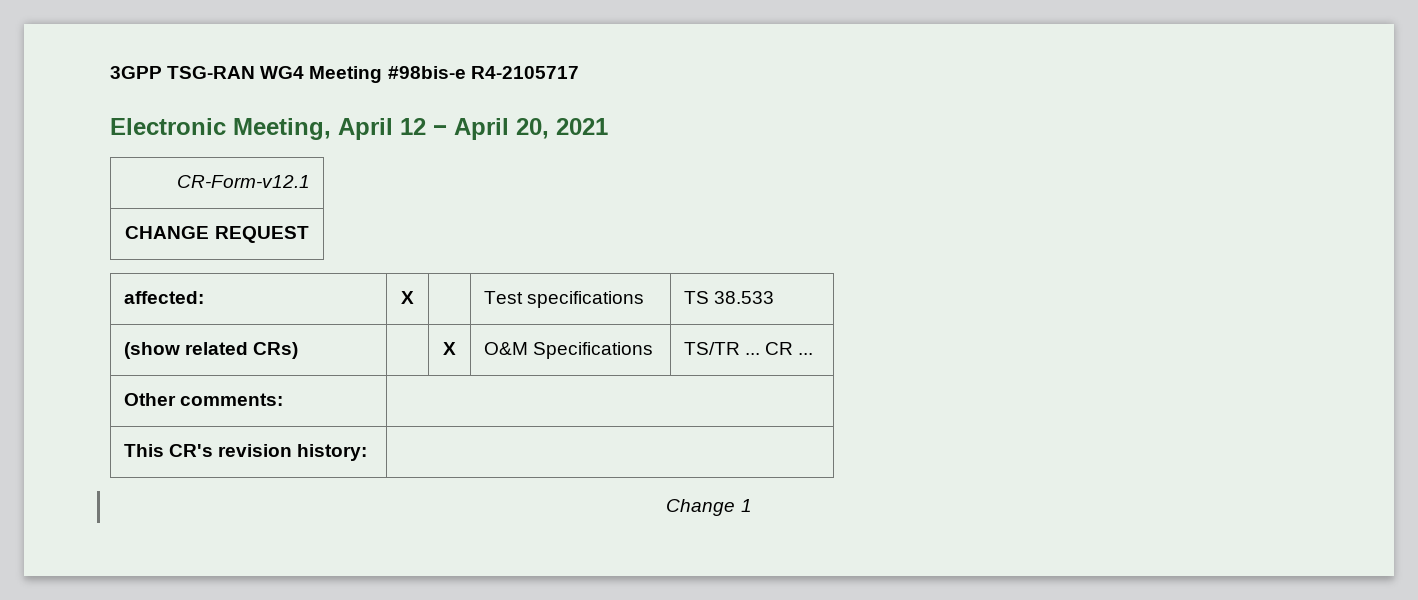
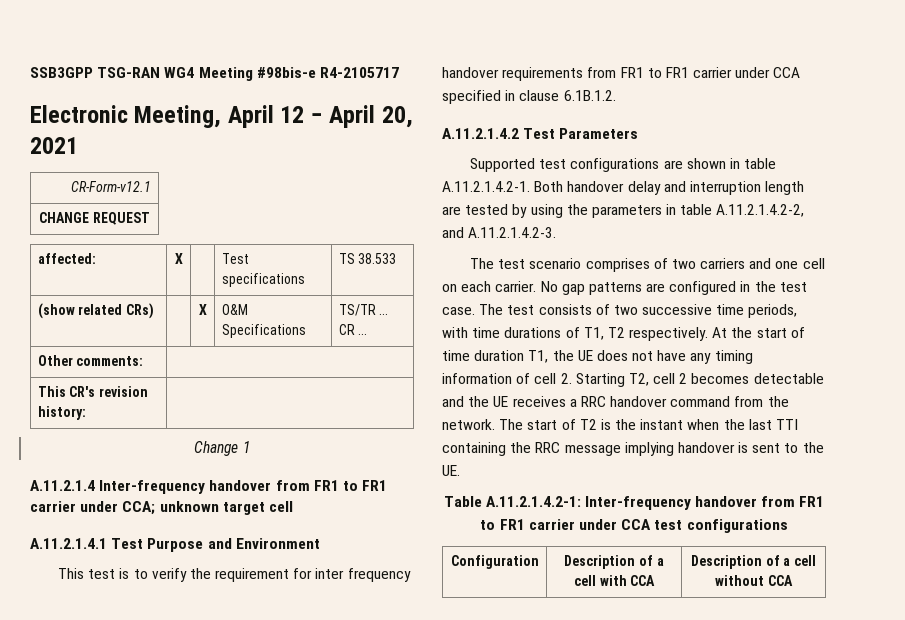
[110,66,162,79] 3GPP -> [30,67,93,78] SSB3GPP
(752, 505) none -> [30,480,388,494] [30,501,293,515] [30,538,320,552] [57,568,411,582] [442,67,801,81] [442,90,616,104] [442,128,639,139] [469,158,777,172] [442,181,805,195] [442,204,805,218] [442,227,557,238] [469,258,825,272] [442,281,807,295] [442,304,798,318] [442,327,805,341] [442,350,753,364] [442,373,824,387] [442,396,789,407] [442,419,799,430] [442,442,824,456] [442,465,460,476] [443,496,825,510] [480,519,788,533] [450,555,539,569] [564,555,664,569] [573,575,656,586] [690,555,817,569] [715,575,793,586] // A.11.2.1.4 Inter-frequency handover from FR1 to FR1 carrier under CCA; unknown target cell // A.11.2.1.4.1 Test Purpose and Environment // This test is to verify the requirement for inter frequency handover requirements from FR1 to FR1 carrier under CCA specified in clause 6.1B.1.2. // A.11.2.1.4.2 Test Parameters // Supported test configurations are shown in table A.11.2.1.4.2-1. Both handover delay and interruption length are tested by using the parameters in table A.11.2.1.4.2-2, and A.11.2.1.4.2-3. // The test scenario comprises of two carriers and one cell on each carrier. No gap patterns are configured in the test case. The test consists of two successive time periods, with time durations of T1, T2 respectively. At the start of time duration T1, the UE does not have any timing information of cell 2. Starting T2, cell 2 becomes detectable and the UE receives a RRC handover command from the network. The start of T2 is the instant when the last TTI containing the RRC message implying handover is sent to the UE. // Table A.11.2.1.4.2-1: Inter-frequency handover from FR1 to FR1 carrier under CCA test configurations // Configuration | Description of a cell with CCA | Description of a cell without CCA

